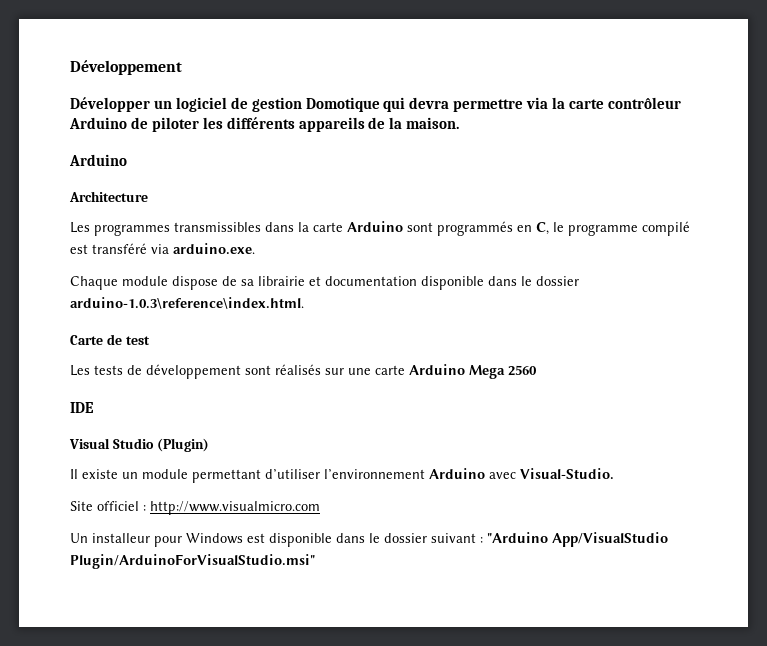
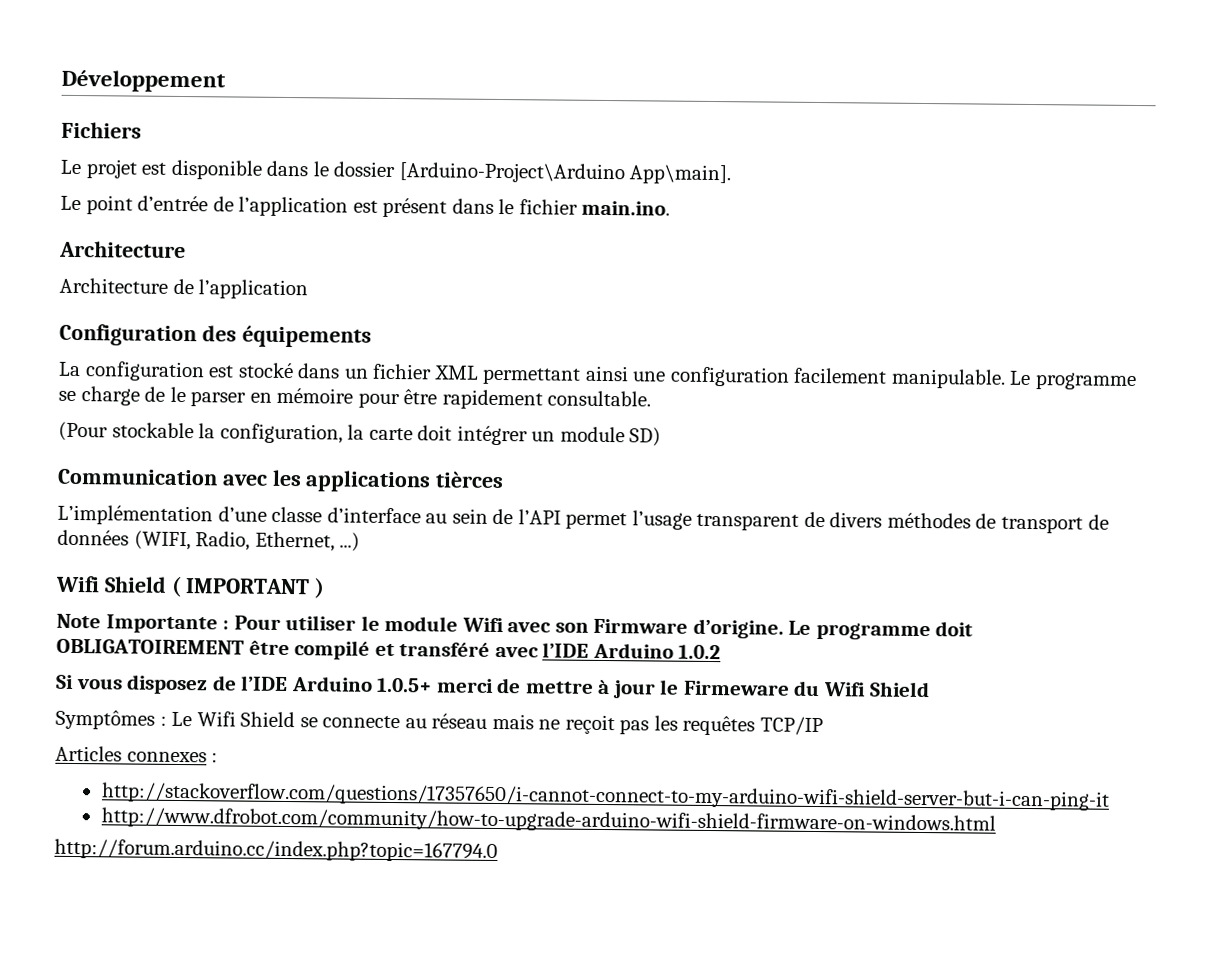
[70,97,681,112] [69,117,460,132] [69,154,127,166] [69,191,148,202] [70,221,690,236] [70,243,255,255] [70,276,579,290] [70,297,304,309] [70,334,150,345] [70,364,537,379] [70,402,94,413] [69,438,209,452] [70,468,614,483] [70,501,320,515] [70,533,243,547] Développer un logiciel de gestion Domotique qui devra permettre via la carte contrôleur Arduino de piloter les différents appareils de la maison. // Arduino // Architecture // Les programmes transmissibles dans la carte Arduino sont programmés en C, le programme compilé est transféré via arduino.exe. // Chaque module dispose de sa librairie et documentation disponible dans le dossier arduino-1.0.3\reference\index.html. // Carte de test // Les tests de développement sont réalisés sur une carte Arduino Mega 2560 // IDE // Visual Studio (Plugin) // Il existe un module permettant d’utiliser l’environnement Arduino avec Visual-Studio. // Site officiel : http://www.visualmicro.com // Un installeur pour Windows -> [61,121,142,139] [60,159,138,179] Fichiers // Le projet
[431,532,668,547] [70,554,315,569] suivant : "Arduino App/VisualStudio Plugin/ArduinoForVisualStudio.msi" -> [398,162,732,185] [60,195,671,218] [59,240,186,259] [59,277,309,300] [59,323,372,348] [58,361,1138,391] [58,386,652,410] [58,421,662,447] [57,468,505,493] [57,504,1109,534] [57,529,361,552] [55,575,326,599] [56,613,974,641] [56,638,722,660] [56,674,930,699] [55,709,824,736] [55,745,219,763] [100,782,1110,811] [100,807,996,835] [54,838,498,863] [Arduino-Project\Arduino App\main]. // Le point d’entrée de l’application est présent dans le fichier main.ino. // Architecture // Architecture de l’application // Configuration des équipements // La configuration est stocké dans un fichier XML permettant ainsi une configuration facilement manipulable. Le programme se charge de le parser en mémoire pour être rapidement consultable. // (Pour stockable la configuration, la carte doit intégrer un module SD) // Communication avec les applications tièrces // L’implémentation d’une classe d’interface au sein de l’API permet l’usage transparent de divers méthodes de transport de données (WIFI, Radio, Ethernet, ...) // Wifi Shield ( IMPORTANT ) // Note Importante : Pour utiliser le module Wifi avec son Firmware d’origine. Le programme doit OBLIGATOIREMENT être compilé et transféré avec l’IDE Arduino 1.0.2 // Si vous disposez de l’IDE Arduino 1.0.5+ merci de mettre à jour le Firmeware du Wifi Shield // Symptômes : Le Wifi Shield se connecte au réseau mais ne reçoit pas les requêtes TCP/IP // Articles connexes : // http://stackoverflow.com/questions/17357650/i-cannot-connect-to-my-arduino-wifi-shield-server-but-i-can-ping-it // http://www.dfrobot.com/community/how-to-upgrade-arduino-wifi-shield-firmware-on-windows.html // http://forum.arduino.cc/index.php?topic=167794.0

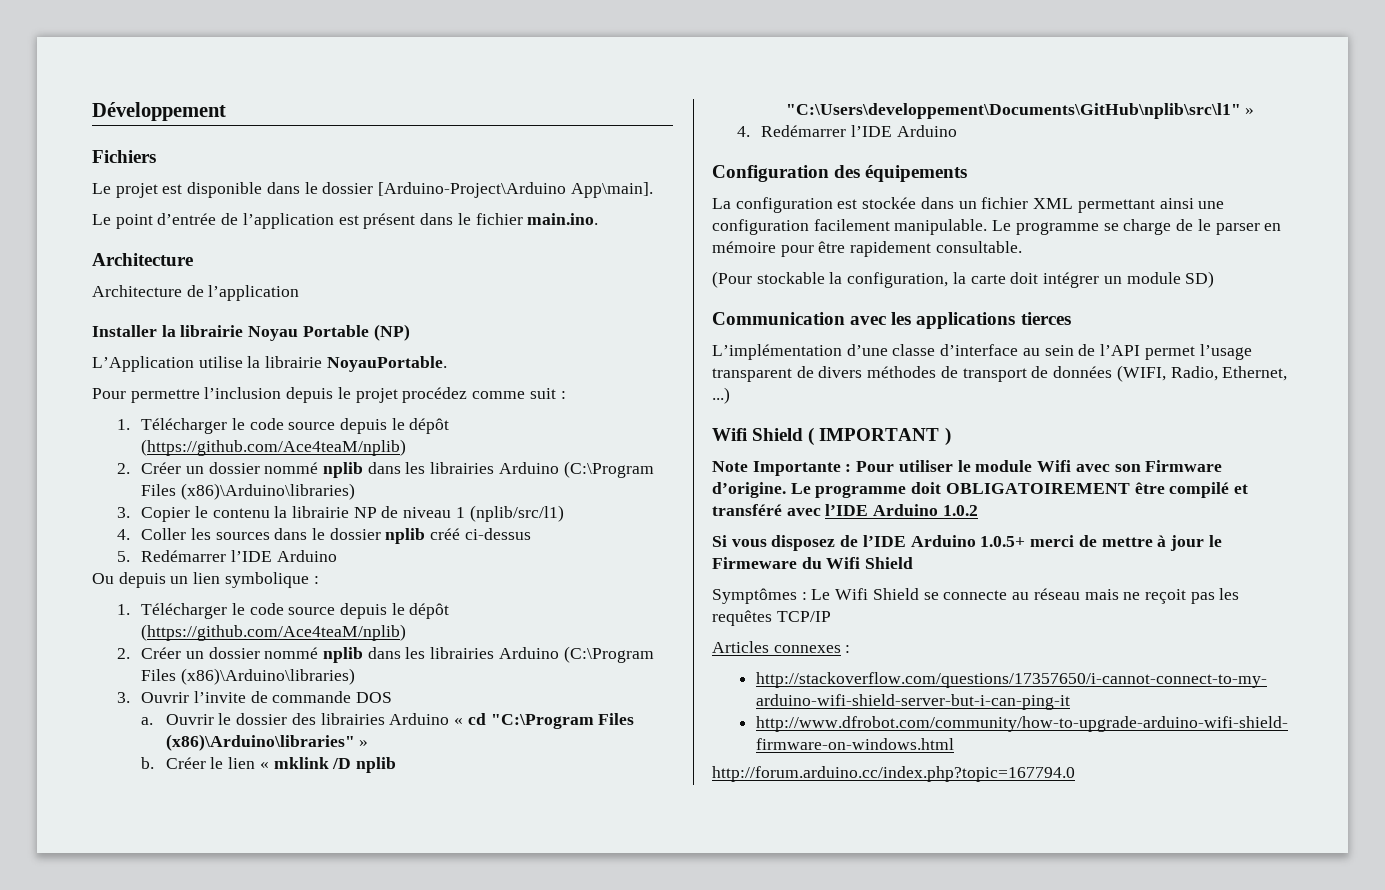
(309, 289) none -> [92,324,410,341] [92,356,447,372] [92,387,566,403] [116,418,450,434] [141,439,407,456] [116,461,654,478] [141,483,355,500] [116,505,564,522] [116,528,531,544] [116,550,337,562] [92,572,319,588] [116,603,450,619] [141,624,407,641] [116,646,654,663] [141,668,355,685] [116,691,393,703] [141,713,635,729] [165,734,369,751] [141,757,397,773] [785,103,1255,119] [736,125,957,137] // Installer la librairie Noyau Portable (NP) // L’Application utilise la librairie NoyauPortable. // Pour permettre l’inclusion depuis le projet procédez comme suit : // 1. Télécharger le code source depuis le dépôt (https://github.com/Ace4teaM/nplib) // 2. Créer un dossier nommé nplib dans les librairies Arduino (C:\Program Files (x86)\Arduino\libraries) // 3. Copier le contenu la librairie NP de niveau 1 (nplib/src/l1) // 4. Coller les sources dans le dossier nplib créé ci-dessus // 5. Redémarrer l’IDE Arduino // Ou depuis un lien symbolique : // 1. Télécharger le code source depuis le dépôt (https://github.com/Ace4teaM/nplib) // 2. Créer un dossier nommé nplib dans les librairies Arduino (C:\Program Files (x86)\Arduino\libraries) // 3. Ouvrir l’invite de commande DOS // a. Ouvrir le dossier des librairies Arduino « cd "C:\Program Files (x86)\Arduino\libraries" » // b. Créer le lien « mklink /D nplib "C:\Users\developpement\Documents\GitHub\nplib\src\l1" » // 4. Redémarrer l’IDE Arduino
[237,362,294,379] stocké -> [862,197,917,209] stockée
[435,471,505,489] tièrces -> [1020,312,1071,325] tierces

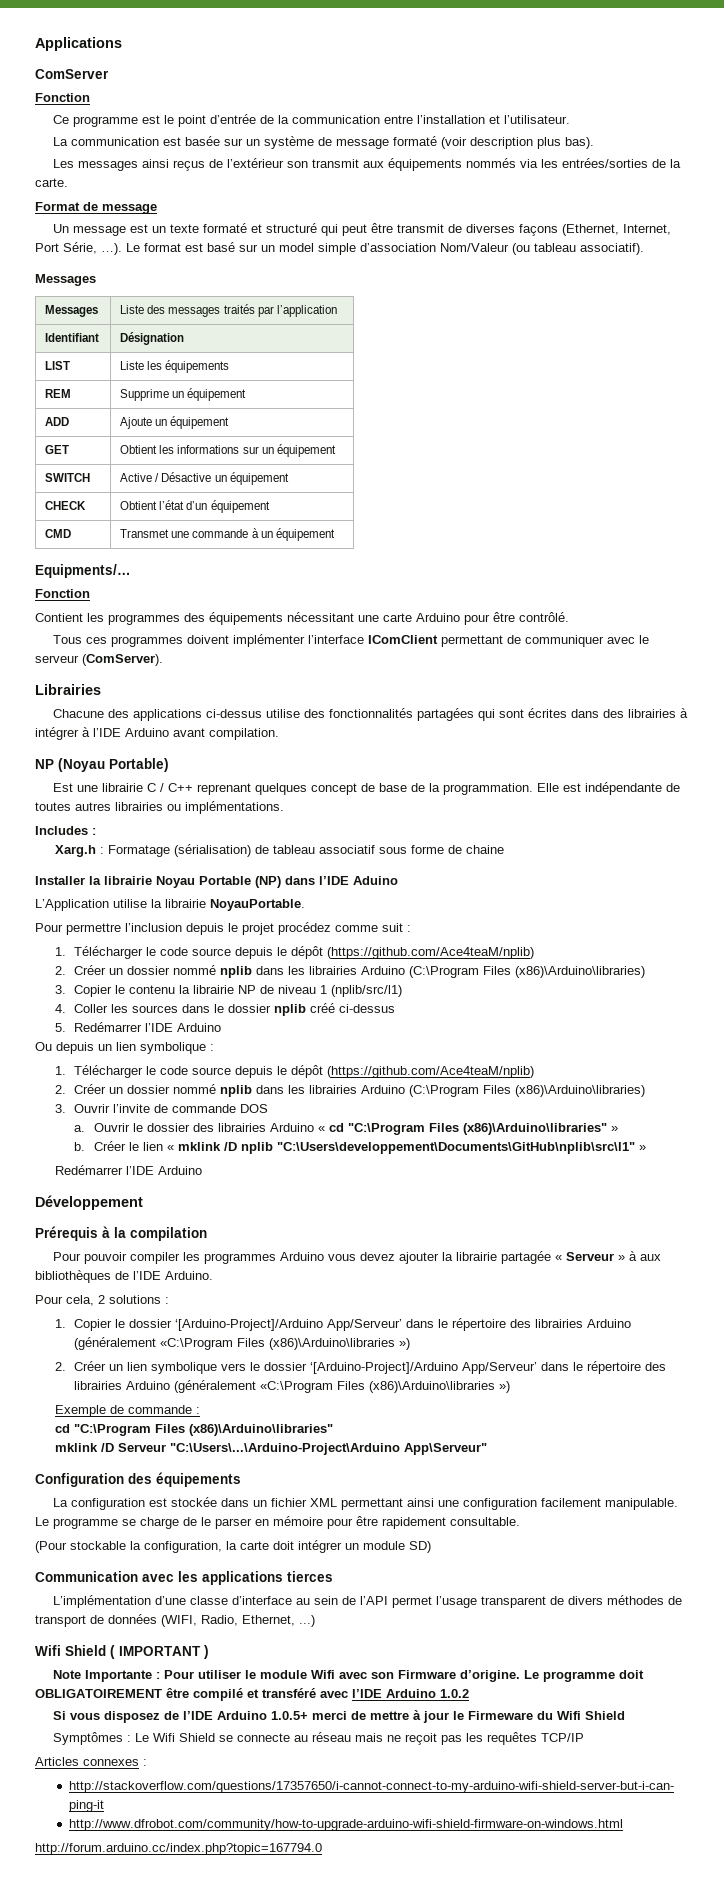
[92,102,226,121] [92,150,156,163] [92,182,653,198] [92,213,599,229] [92,253,193,266] [92,285,300,301] Développement // Fichiers // Le projet est disponible dans le dossier [Arduino-Project\Arduino App\main]. // Le point d’entrée de l’application est présent dans le fichier main.ino. // Architecture // Architecture de l’application -> [35,37,122,51] [35,69,109,79] [35,93,90,102] [53,114,571,127] [53,136,595,149] [53,158,682,171] [35,178,68,187] [35,202,157,214] [53,223,672,236] [35,242,644,255] [35,274,96,286] [45,305,99,317] [120,304,337,317] [45,333,100,342] [120,332,185,345] [45,361,71,370] [120,360,230,373] [45,389,72,398] [120,388,247,401] [45,417,70,426] [120,416,230,429] [45,445,70,454] [120,444,336,457] [45,473,91,482] [120,472,289,485] [45,501,87,510] [120,500,270,513] [45,529,72,538] [120,528,335,541] [35,564,131,578] [35,589,90,598] [35,612,569,625] [53,634,650,647] [35,654,163,666] [35,684,101,695] [53,708,689,721] [35,727,279,740] [35,758,169,772] [53,782,681,795] [35,801,284,814] [35,826,96,835] [54,844,504,857] Applications // ComServer // Fonction // Ce programme est le point d’entrée de la communication entre l’installation et l’utilisateur. // La communication est basée sur un système de message formaté (voir description plus bas). // Les messages ainsi reçus de l’extérieur son transmit aux équipements nommés via les entrées/sorties de la carte. // Format de message // Un message est un texte formaté et structuré qui peut être transmit de diverses façons (Ethernet, Internet, Port Série, …). Le format est basé sur un model simple d’association Nom/Valeur (ou tableau associatif). // Messages // Messages | Liste des messages traités par l’application // Identifiant | Désignation // LIST | Liste les équipements // REM | Supprime un équipement // ADD | Ajoute un équipement // GET | Obtient les informations sur un équipement // SWITCH | Active / Désactive un équipement // CHECK | Obtient l’état d’un équipement // CMD | Transmet une commande à un équipement // Equipments/… // Fonction // Contient les programmes des équipements nécessitant une carte Arduino pour être contrôlé. // Tous ces programmes doivent implémenter l’interface IComClient permettant de communiquer avec le serveur (ComServer). // Librairies // Chacune des applications ci-dessus utilise des fonctionnalités partagées qui sont écrites dans des librairies à intégrer à l’IDE Arduino avant compilation. // NP (Noyau Portable) // Est une librairie C / C++ reprenant quelques concept de base de la programmation. Elle est indépendante de toutes autres librairies ou implémentations. // Includes : // Xarg.h : Formatage (sérialisation) de tableau associatif sous forme de chaine
(410, 332) none -> [285,876,398,885] dans l’IDE Aduino
[736,125,957,137] 4. Redémarrer l’IDE Arduino -> [54,1165,202,1175] [35,1195,143,1210] [35,1226,207,1241] [53,1251,662,1264] [35,1270,213,1283] [35,1295,169,1306] [54,1318,632,1331] [74,1337,411,1350] [54,1361,667,1374] [74,1380,511,1393] [54,1405,200,1417] [54,1424,333,1436] [54,1443,487,1455] Redémarrer l’IDE Arduino // Développement // Prérequis à la compilation // Pour pouvoir compiler les programmes Arduino vous devez ajouter la librairie partagée « Serveur » à aux bibliothèques de l’IDE Arduino. // Pour cela, 2 solutions : // 1. Copier le dossier ‘[Arduino-Project]/Arduino App/Serveur’ dans le répertoire des librairies Arduino (généralement «C:\Program Files (x86)\Arduino\libraries ») // 2. Créer un lien symbolique vers le dossier ‘[Arduino-Project]/Arduino App/Serveur’ dans le répertoire des librairies Arduino (généralement «C:\Program Files (x86)\Arduino\libraries ») // Exemple de commande : // cd "C:\Program Files (x86)\Arduino\libraries" // mklink /D Serveur "C:\Users\...\Arduino-Project\Arduino App\Serveur"

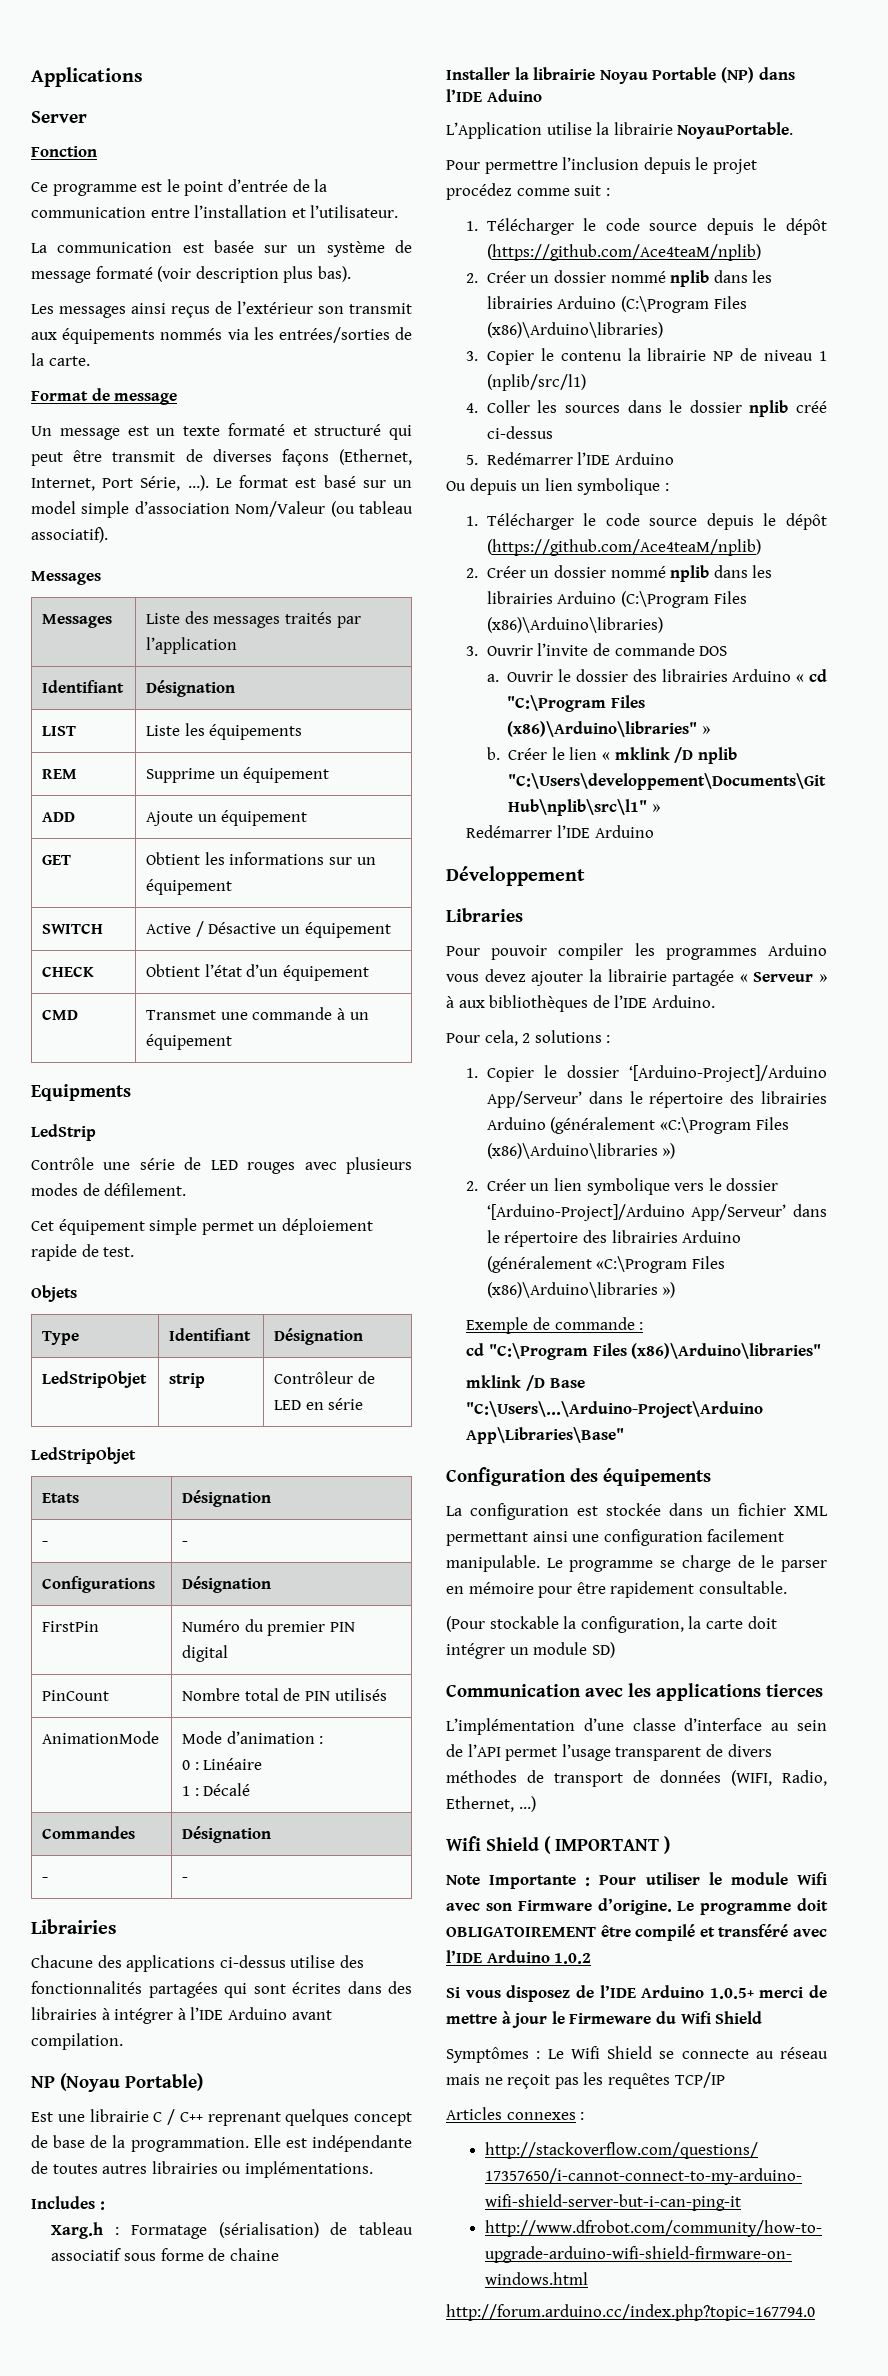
[35,69,109,79] ComServer -> [31,111,87,123] Server
[35,564,131,578] [35,589,90,598] [35,612,569,625] [53,634,650,647] [35,654,163,666] Equipments/… // Fonction // Contient les programmes des équipements nécessitant une carte Arduino pour être contrôlé. // Tous ces programmes doivent implémenter l’interface IComClient permettant de communiquer avec le serveur (ComServer). -> [31,1084,131,1101] [31,1124,96,1141] [31,1157,412,1174] [31,1183,187,1196] [31,1218,373,1235] [31,1244,135,1261] [31,1285,77,1302] [42,1331,80,1345] [169,1328,252,1341] [274,1328,364,1345] [42,1371,148,1388] [169,1373,206,1388] [274,1371,375,1384] [274,1398,364,1410] [31,1447,136,1464] [42,1493,80,1503] [182,1490,272,1507] [42,1541,49,1546] [182,1541,189,1546] [42,1576,156,1593] [182,1576,272,1593] [42,1621,100,1632] [182,1619,356,1636] [182,1645,229,1662] [42,1690,110,1701] [182,1688,387,1701] [42,1731,160,1744] [182,1731,324,1744] [182,1758,263,1770] [182,1783,251,1796] [42,1826,136,1839] [182,1826,272,1843] [42,1877,49,1882] [182,1877,189,1882] Equipments // LedStrip // Contrôle une série de LED rouges avec plusieurs modes de défilement. // Cet équipement simple permet un déploiement rapide de test. // Objets // Type | Identifiant | Désignation // LedStripObjet | strip | Contrôleur de LED en série // LedStripObjet // Etats | Désignation // - | - // Configurations | Désignation // FirstPin | Numéro du premier PIN digital // PinCount | Nombre total de PIN utilisés // AnimationMode | Mode d’animation : // 0 : Linéaire // 1 : Décalé // Commandes | Désignation // - | -
[35,1226,207,1241] Prérequis à la compilation -> [446,908,523,922] Libraries
[117,1443,487,1455] Serveur "C:\Users\...\Arduino-Project\Arduino App\Serveur" -> [549,1378,585,1388] [466,1401,764,1418] [466,1427,625,1444] Base "C:\Users\...\Arduino-Project\Arduino App\Libraries\Base"

